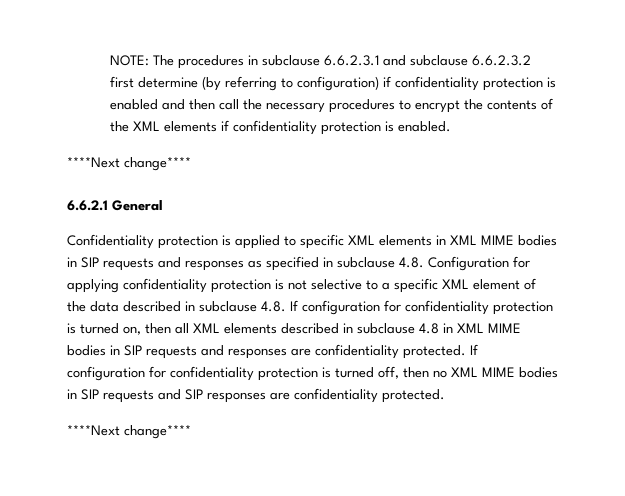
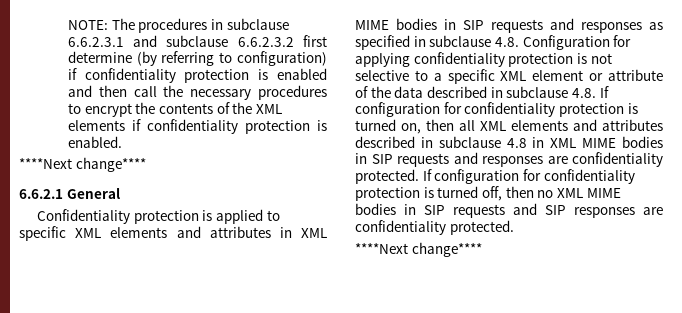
(432, 240) none -> [176,226,271,238] and attributes
(520, 284) none -> [589,69,663,81] or attribute
(277, 328) none -> [573,119,663,131] and attributes

